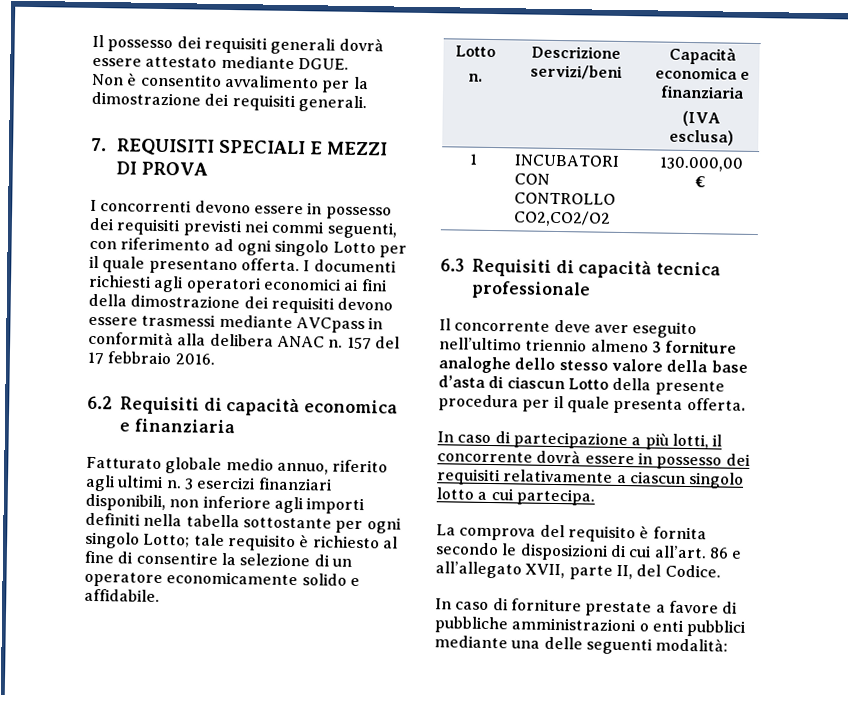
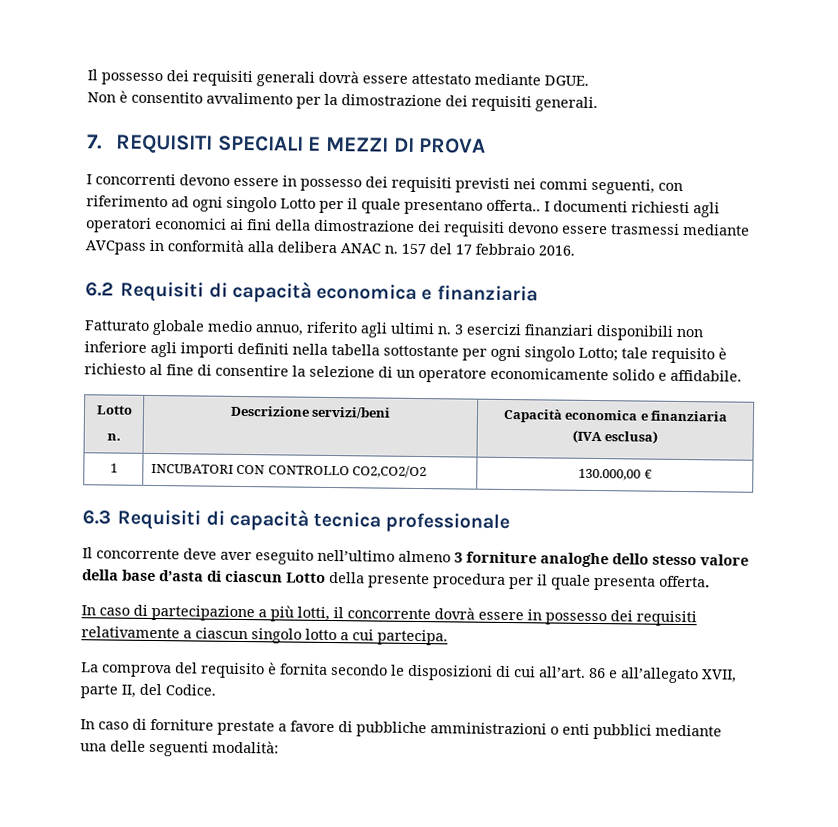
[240,258,300,272] offerta. -> [486,199,541,212] offerta..
[85,493,166,512] disponibili, -> [596,325,674,341] disponibili
[525,338,588,352] triennio -> (395, 555) none

